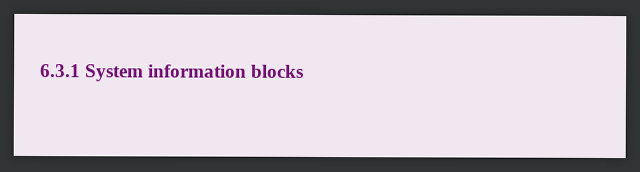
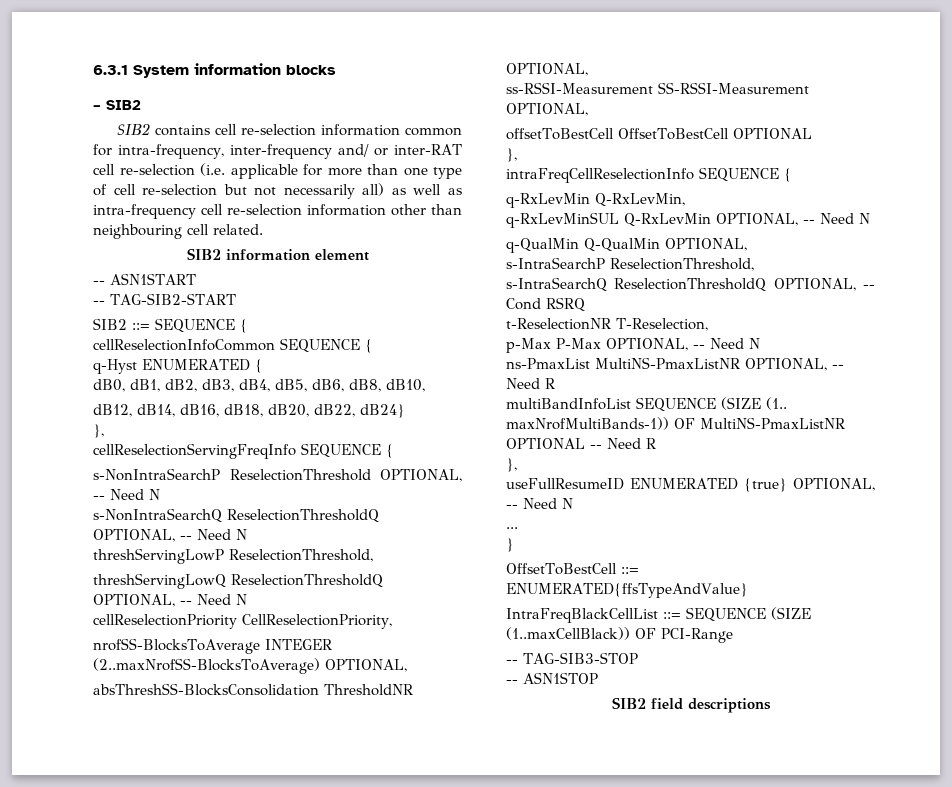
(305, 71) none -> [93,100,141,110] [116,123,462,136] [93,144,463,159] [93,163,462,179] [93,183,462,199] [93,204,462,219] [93,224,263,239] [186,248,369,261] [93,273,196,285] [93,293,236,305] [93,318,248,333] [93,338,373,353] [93,359,263,374] [93,379,425,392] [93,404,405,418] [93,424,104,438] [93,443,394,459] [93,468,462,482] [93,489,160,500] [93,508,379,523] [93,529,247,542] [93,548,373,564] [93,573,383,589] [93,594,247,607] [93,614,392,629] [93,638,332,654] [93,658,407,674] [93,683,413,696] [506,63,588,76] [506,82,809,94] [506,103,588,116] [506,128,812,140] [506,148,517,162] [506,167,792,183] [506,193,685,208] [506,212,870,228] [506,238,747,253] [506,257,754,271] [506,277,875,292] [506,297,585,312] [506,318,708,331] [506,338,760,353] [506,357,844,371] [506,378,555,389] [506,397,787,412] [506,417,845,430] [506,438,656,449] [506,458,517,472] [506,478,875,492] [506,498,573,509] [506,527,518,529] [506,538,514,552] [506,563,639,575] [506,583,748,598] [506,607,811,623] [506,627,733,643] [506,652,638,664] [506,672,598,684] [611,697,771,713] // – SIB2 // SIB2 contains cell re-selection information common for intra-frequency, inter-frequency and/ or inter-RAT cell re-selection (i.e. applicable for more than one type of cell re-selection but not necessarily all) as well as intra-frequency cell re-selection information other than neighbouring cell related. // SIB2 information element // -- ASN1START // -- TAG-SIB2-START // SIB2 ::= SEQUENCE { // cellReselectionInfoCommon SEQUENCE { // q-Hyst ENUMERATED { // dB0, dB1, dB2, dB3, dB4, dB5, dB6, dB8, dB10, // dB12, dB14, dB16, dB18, dB20, dB22, dB24} // }, // cellReselectionServingFreqInfo SEQUENCE { // s-NonIntraSearchP ReselectionThreshold OPTIONAL, -- Need N // s-NonIntraSearchQ ReselectionThresholdQ OPTIONAL, -- Need N // threshServingLowP ReselectionThreshold, // threshServingLowQ ReselectionThresholdQ OPTIONAL, -- Need N // cellReselectionPriority CellReselectionPriority, // nrofSS-BlocksToAverage INTEGER (2..maxNrofSS-BlocksToAverage) OPTIONAL, // absThreshSS-BlocksConsolidation ThresholdNR OPTIONAL, // ss-RSSI-Measurement SS-RSSI-Measurement OPTIONAL, // offsetToBestCell OffsetToBestCell OPTIONAL // }, // intraFreqCellReselectionInfo SEQUENCE { // q-RxLevMin Q-RxLevMin, // q-RxLevMinSUL Q-RxLevMin OPTIONAL, -- Need N // q-QualMin Q-QualMin OPTIONAL, // s-IntraSearchP ReselectionThreshold, // s-IntraSearchQ ReselectionThresholdQ OPTIONAL, -- Cond RSRQ // t-ReselectionNR T-Reselection, // p-Max P-Max OPTIONAL, -- Need N // ns-PmaxList MultiNS-PmaxListNR OPTIONAL, -- Need R // multiBandInfoList SEQUENCE (SIZE (1.. maxNrofMultiBands-1)) OF MultiNS-PmaxListNR OPTIONAL -- Need R // }, // useFullResumeID ENUMERATED {true} OPTIONAL, -- Need N // ... // } // OffsetToBestCell ::= ENUMERATED{ffsTypeAndValue} // IntraFreqBlackCellList ::= SEQUENCE (SIZE (1..maxCellBlack)) OF PCI-Range // -- TAG-SIB3-STOP // -- ASN1STOP // SIB2 field descriptions

